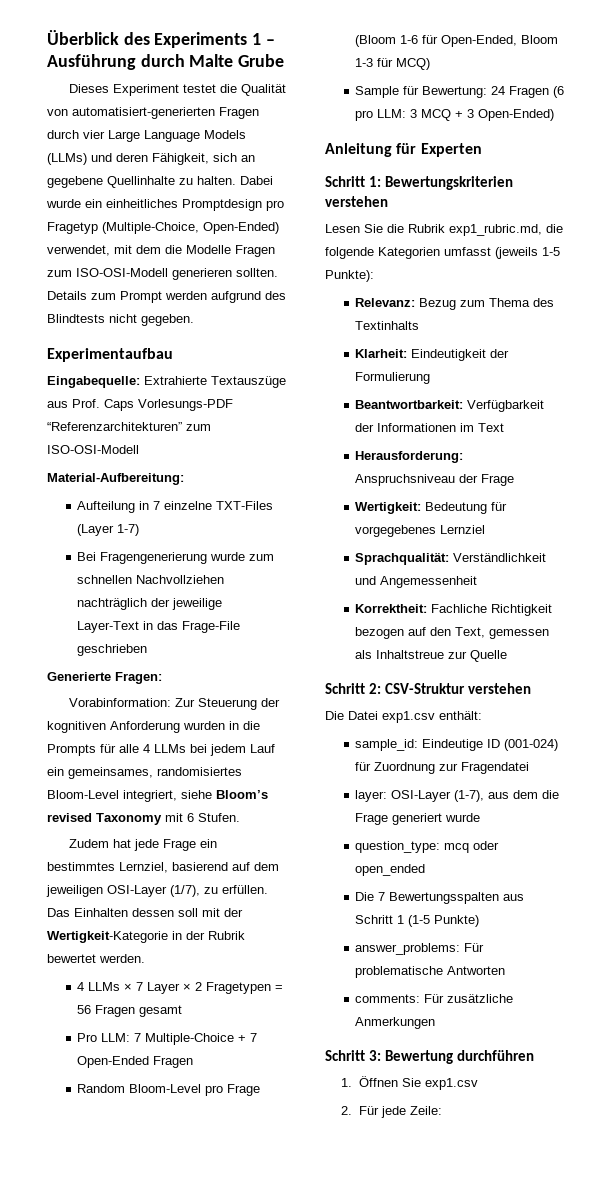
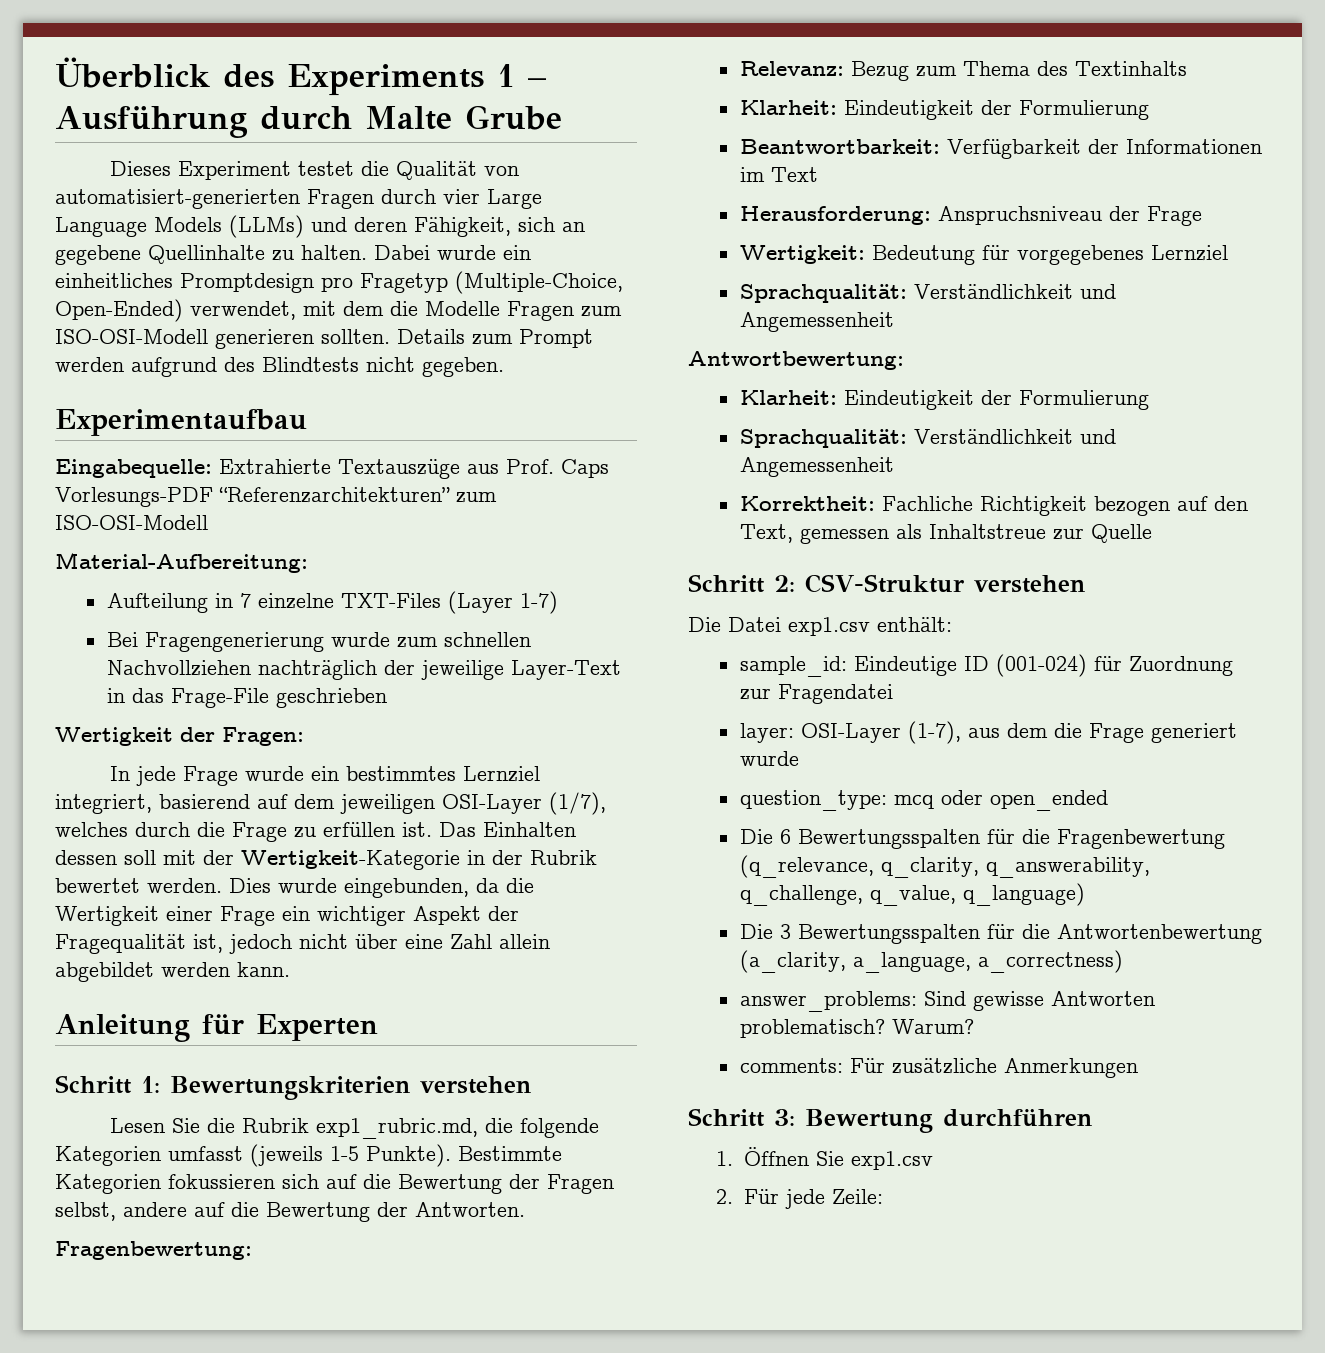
[47,672,111,681] Generierte -> [55,727,215,746] Wertigkeit der
[69,698,281,710] [47,721,260,733] [47,744,275,756] [47,767,242,779] [47,790,268,802] [47,813,240,825] [69,839,132,848] Vorabinformation: Zur Steuerung der kognitiven Anforderung wurden in die Prompts für alle 4 LLMs bei jedem Lauf ein gemeinsames, randomisiertes Bloom-Level integriert, siehe Bloom’s revised Taxonomy mit 6 Stufen. // Zudem hat -> [110,766,131,781] In
(197, 845) none -> [245,766,305,781] wurde
[119,862,168,873] Lernziel, -> [463,766,541,782] [55,794,152,814] Lernziel integriert,
[204,885,268,894] zu erfüllen. -> [55,822,432,842] welches durch die Frage zu erfüllen ist.
[77,982,284,994] [77,1005,183,1017] [77,1033,258,1045] [77,1056,194,1068] [77,1084,261,1096] [355,35,559,47] [355,58,431,70] [355,86,565,98] [355,109,555,121] // 4 LLMs × 7 Layer × 2 Fragetypen = 56 Fragen gesamt // Pro LLM: 7 Multiple-Choice + 7 Open-Ended Fragen // Random Bloom-Level pro Frage (Bloom 1-6 für Open-Ended, Bloom 1-3 für MCQ) // Sample für Bewertung: 24 Fragen (6 pro LLM: 3 MCQ + 3 Open-Ended) -> [229,878,534,898] [55,906,519,926] [55,934,550,954] [55,962,290,982] Dies wurde eingebunden, da die Wertigkeit einer Frage ein wichtiger Aspekt der Fragequalität ist, jedoch nicht über eine Zahl allein abgebildet werden kann.
[325,270,374,282] Punkte): -> [366,1144,562,1167] [55,1174,614,1194] [55,1202,525,1222] [55,1241,252,1260] Punkte). Bestimmte Kategorien fokussieren sich auf die Bewertung der Fragen selbst, andere auf die Bewertung der Antworten. // Fragenbewertung:
(478, 582) none -> [688,351,904,370] [739,390,1149,410] [739,429,1116,448] [739,457,894,477] // Antwortbewertung: // Klarheit: Eindeutigkeit der Formulierung // Sprachqualität: Verständlichkeit und Angemessenheit
[378,892,525,904] [355,915,480,927] 7 Bewertungsspalten aus Schritt 1 (1-5 Punkte) -> [779,829,1225,849] [739,855,1150,878] [739,883,1085,906] [739,924,1262,944] [739,950,1123,973] 6 Bewertungsspalten für die Fragenbewertung (q_relevance, q_clarity, q_answerability, q_challenge, q_value, q_language) // Die 3 Bewertungsspalten für die Antwortenbewertung (a_clarity, a_language, a_correctness)
[464,943,485,952] [355,966,444,978] Für problematische -> [923,991,1044,1011] Sind gewisse
(506, 970) none -> [739,1019,974,1038] problematisch? Warum?

